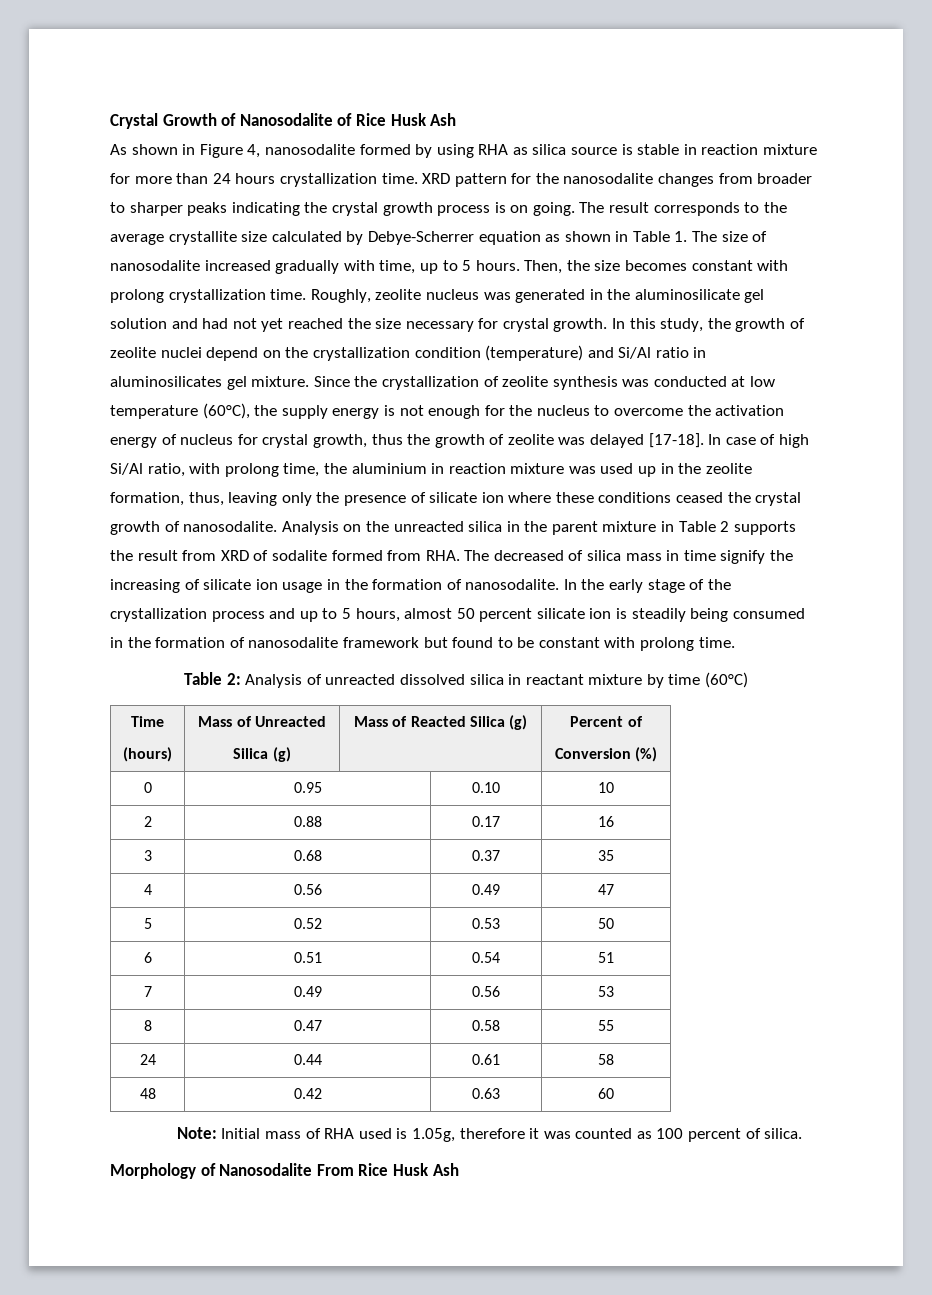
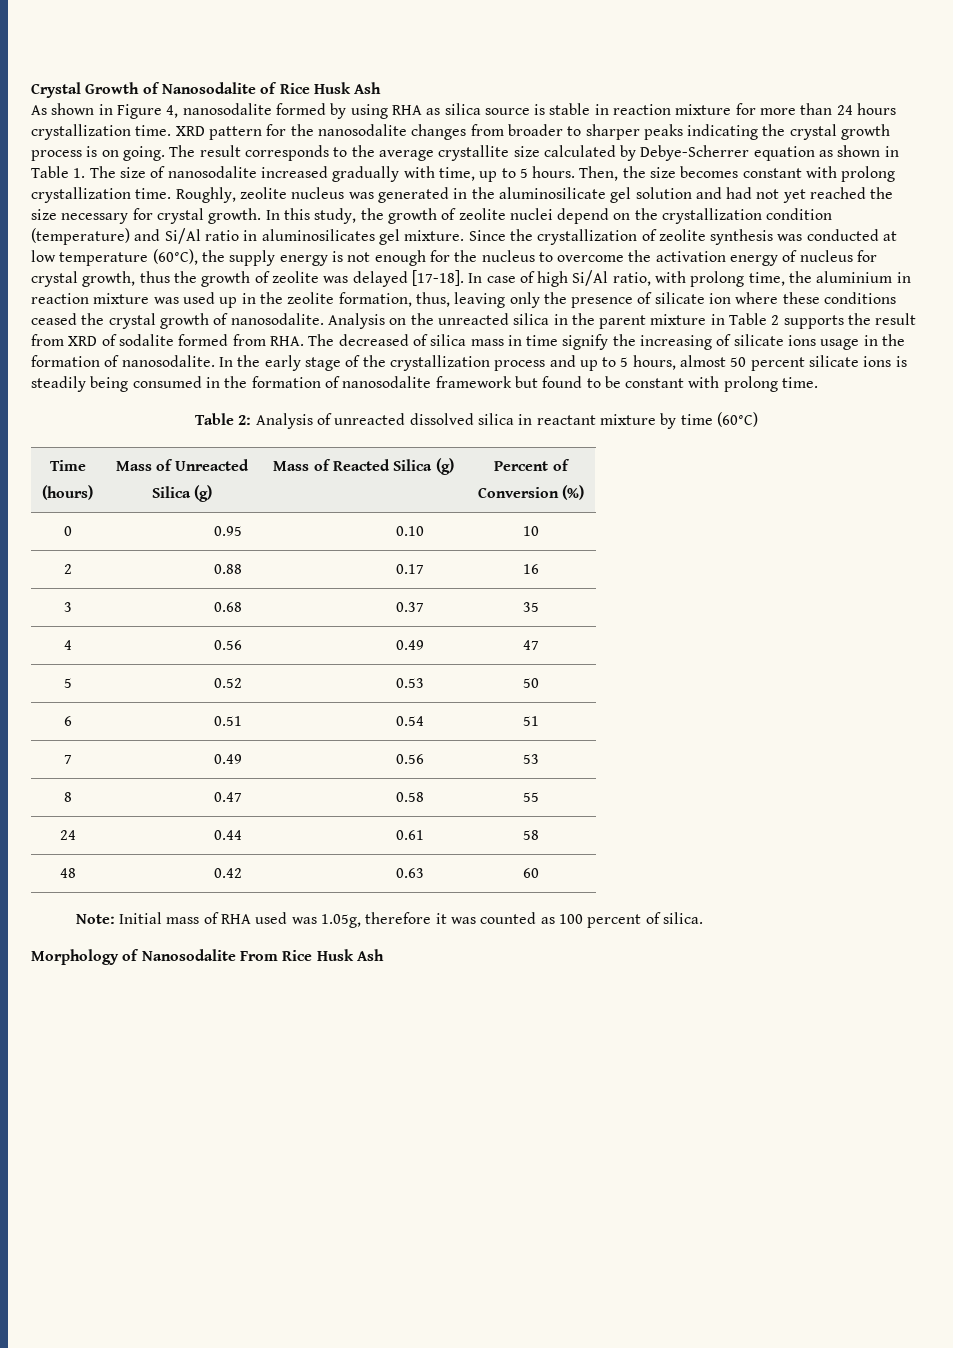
[255,579,278,590] ion -> [788,335,817,346] ions
[589,608,612,619] ion -> [863,356,892,367] ions
[396,1128,408,1139] is -> [291,917,317,924] was

